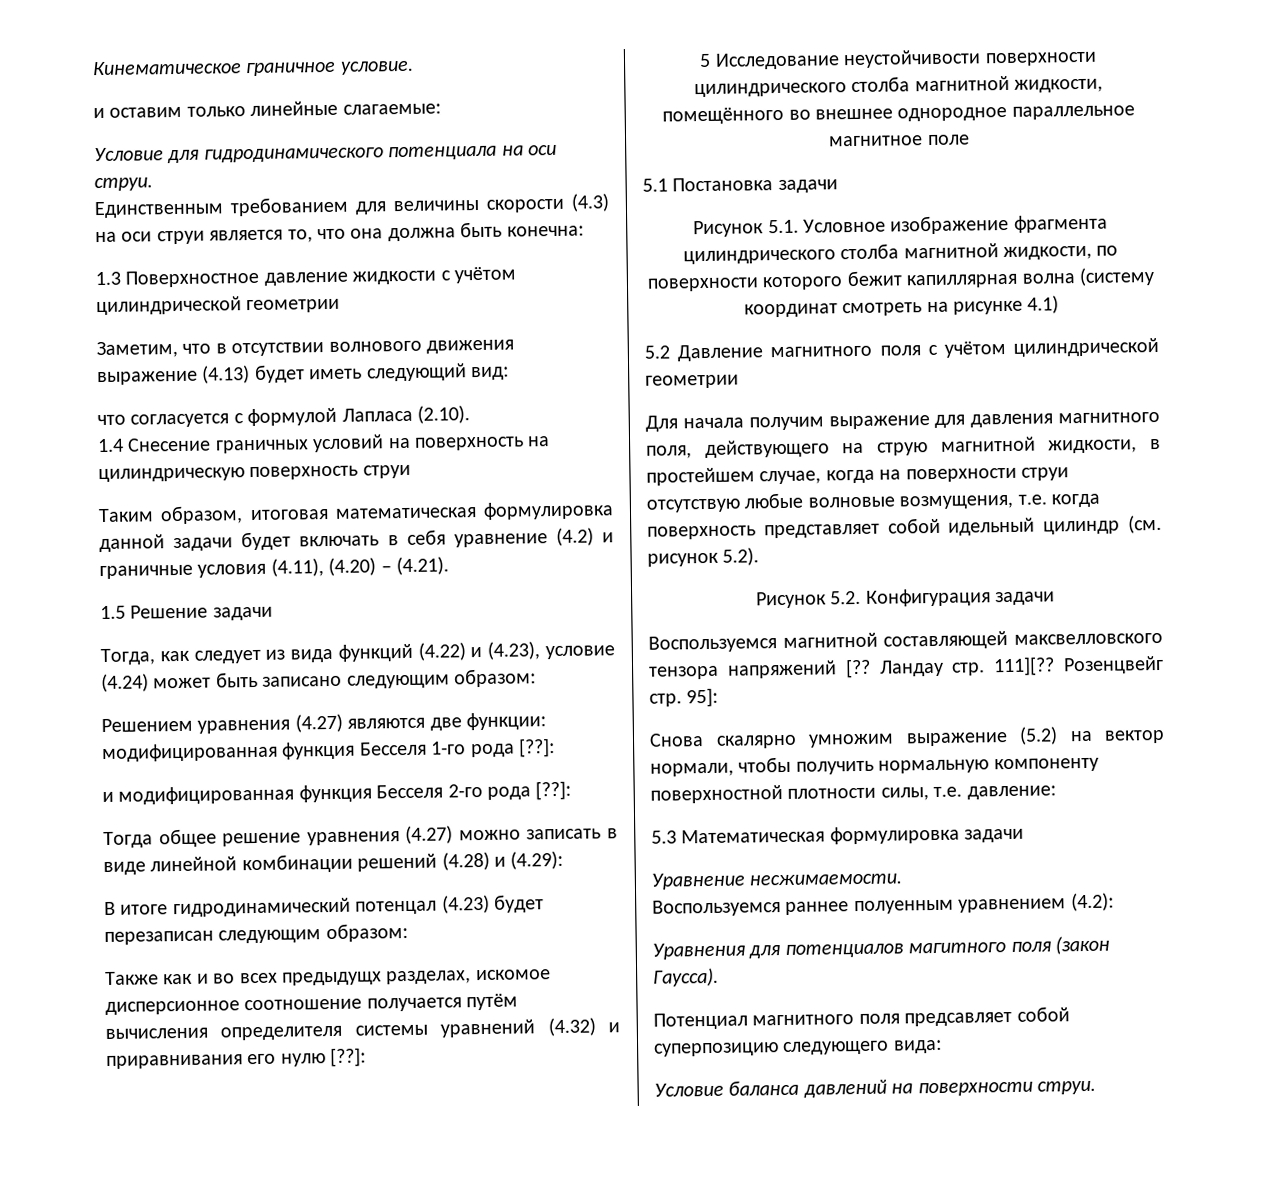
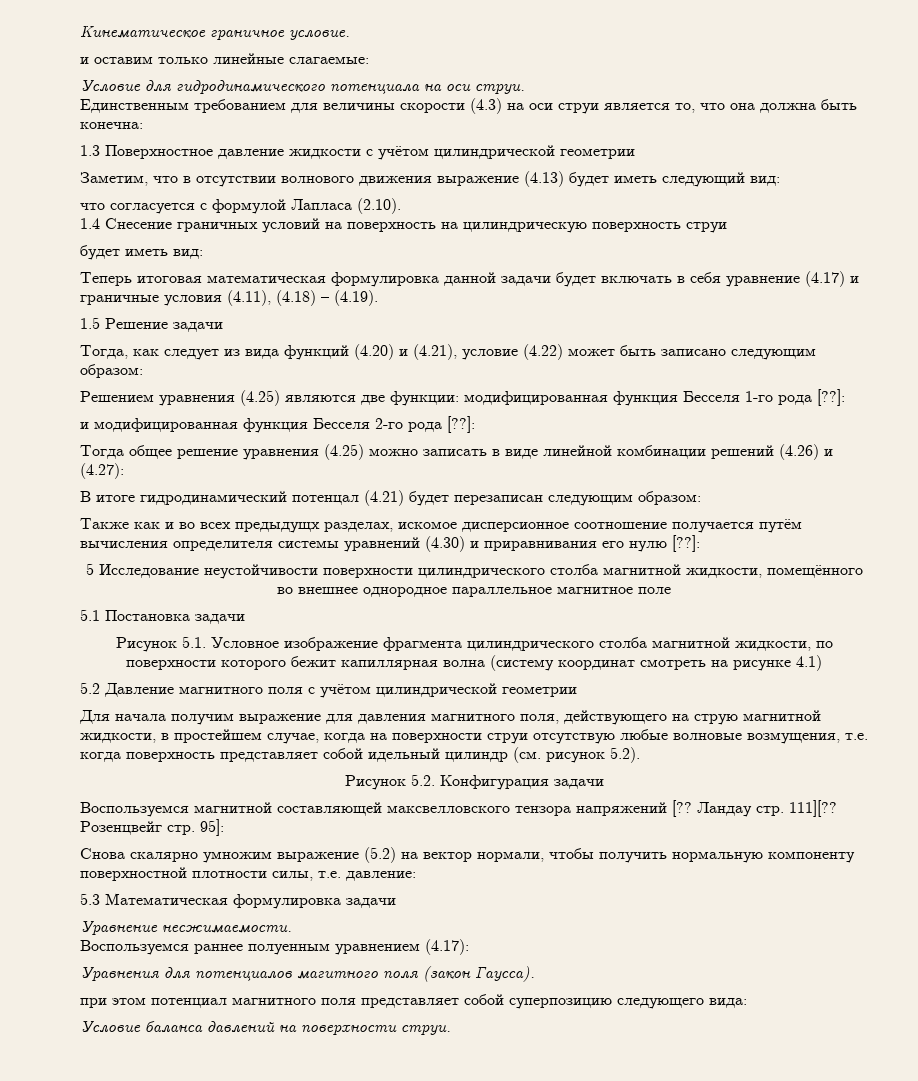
[98,505,244,525] Таким образом, -> [80,245,203,260] [80,272,132,286] будет иметь вид: // Теперь
[555,527,594,546] (4.2) -> [805,271,845,287] (4.17)
[328,556,449,577] (4.20) – (4.21). -> [276,290,378,306] (4.18) – (4.19).
[417,641,615,661] [101,673,149,693] (4.22) и (4.23), условие (4.24) -> [354,344,563,360] (4.20) и (4.21), условие (4.22)
[294,713,343,733] (4.27) -> [240,390,280,406] (4.25)
[405,825,454,845] (4.27) -> [324,444,364,460] (4.25)
[441,850,564,871] (4.28) и (4.29): -> [779,444,833,460] [80,463,124,479] (4.26) и (4.27):
[441,894,490,914] (4.23) -> [364,490,404,506] (4.21)
[547,1017,596,1037] (4.32) -> [425,536,465,552] (4.30)
[1070,892,1114,912] (4.2): -> [425,939,469,955] (4.17):
[653,1011,1013,1030] Потенциал магнитного поля предсавляет -> [80,997,459,1008] при этом потенциал магнитного поля представляет

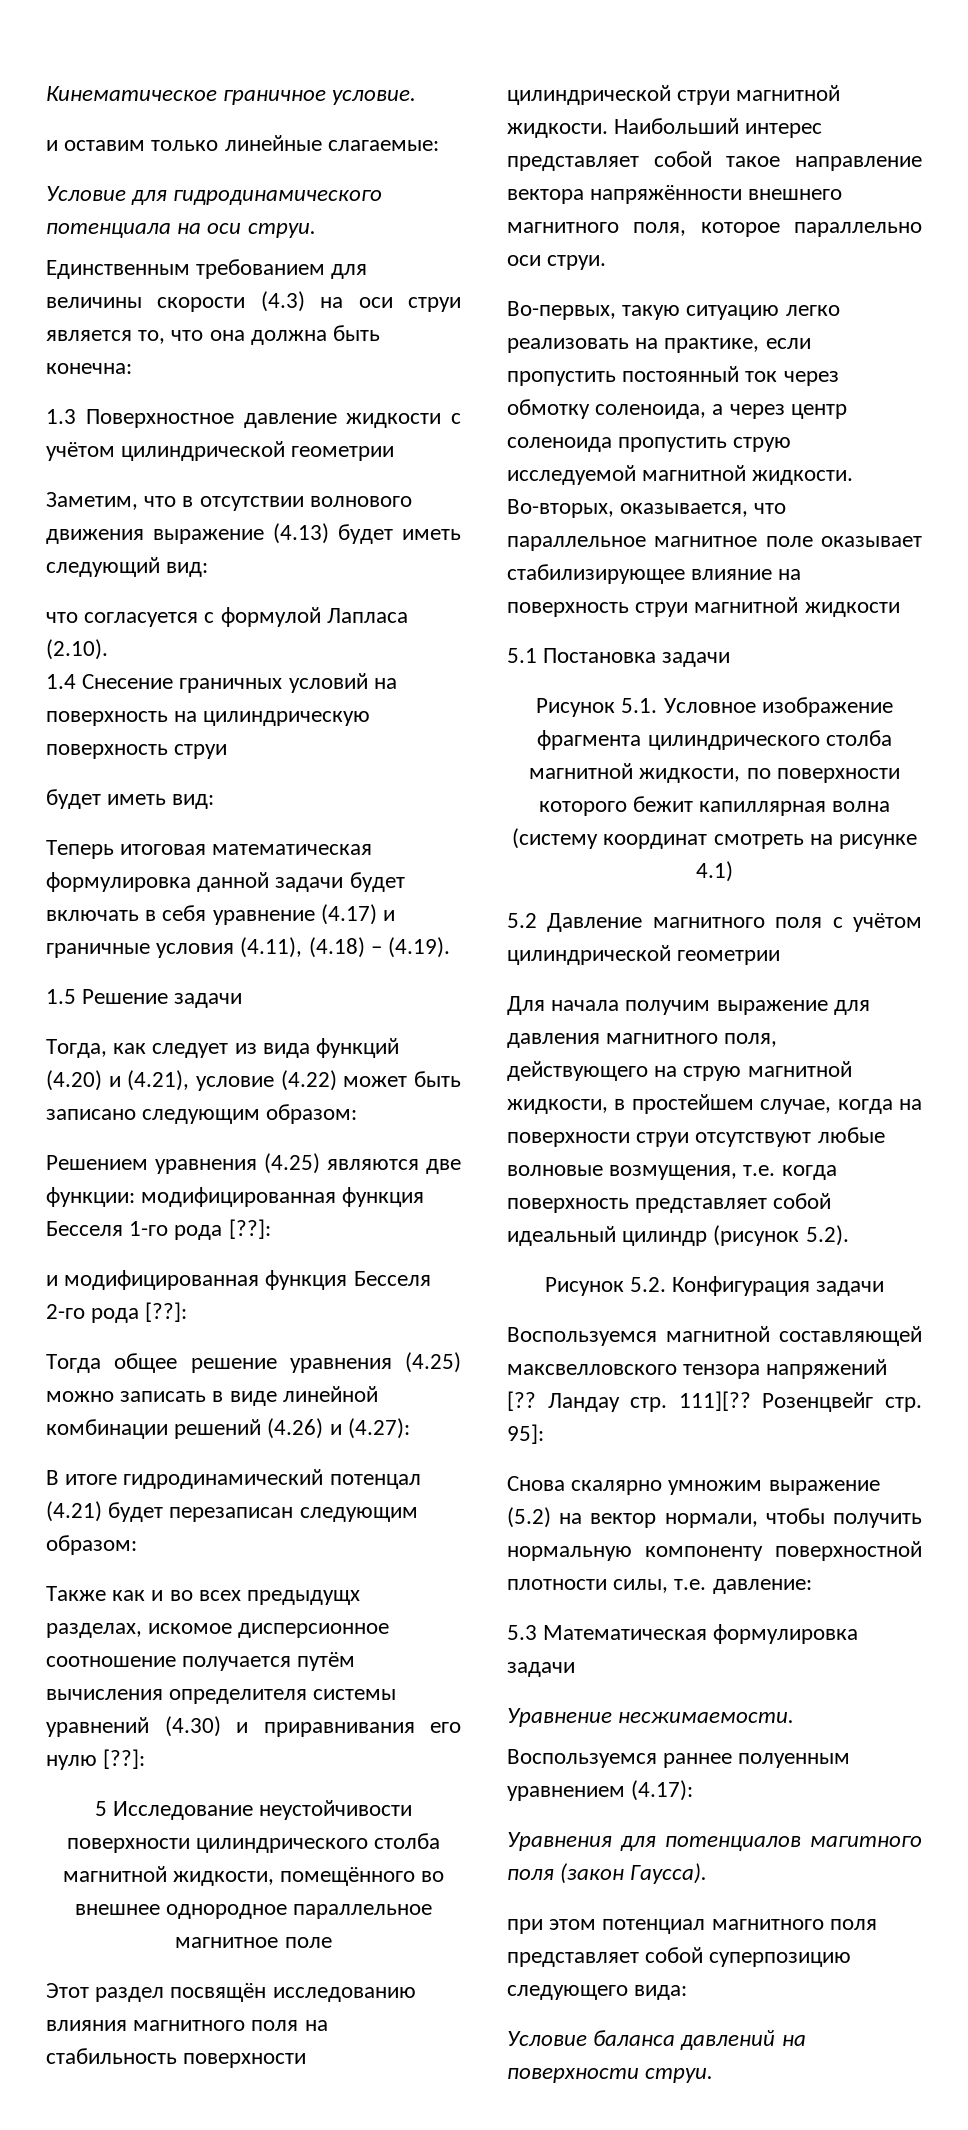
(671, 590) none -> [46,1983,416,2002] [46,2020,328,2031] [46,2048,307,2068] [507,85,841,105] [507,118,823,138] [507,151,922,171] [507,185,843,204] [507,222,922,237] [507,255,607,270] [507,301,840,320] [507,338,811,353] [507,366,839,386] [507,399,847,419] [507,437,792,452] [507,465,854,485] [507,499,787,518] [507,536,922,551] [507,564,802,584] [507,597,900,617] // Этот раздел посвящён исследованию влияния магнитного поля на стабильность поверхности цилиндрической струи магнитной жидкости. Наибольший интерес представляет собой такое направление вектора напряжённости внешнего магнитного поля, которое параллельно оси струи. // Во-первых, такую ситуацию легко реализовать на практике, если пропустить постоянный ток через обмотку соленоида, а через центр соленоида пропустить струю исследуемой магнитной жидкости. Во-вторых, оказывается, что параллельное магнитное поле оказывает стабилизирующее влияние на поверхность струи магнитной жидкости
[533,733,615,744] отсутствую -> [695,1132,812,1147] отсутствуют
[368,747,605,763] идельный цилиндр (см. рисунок -> [507,1225,800,1246] идеальный цилиндр (рисунок

